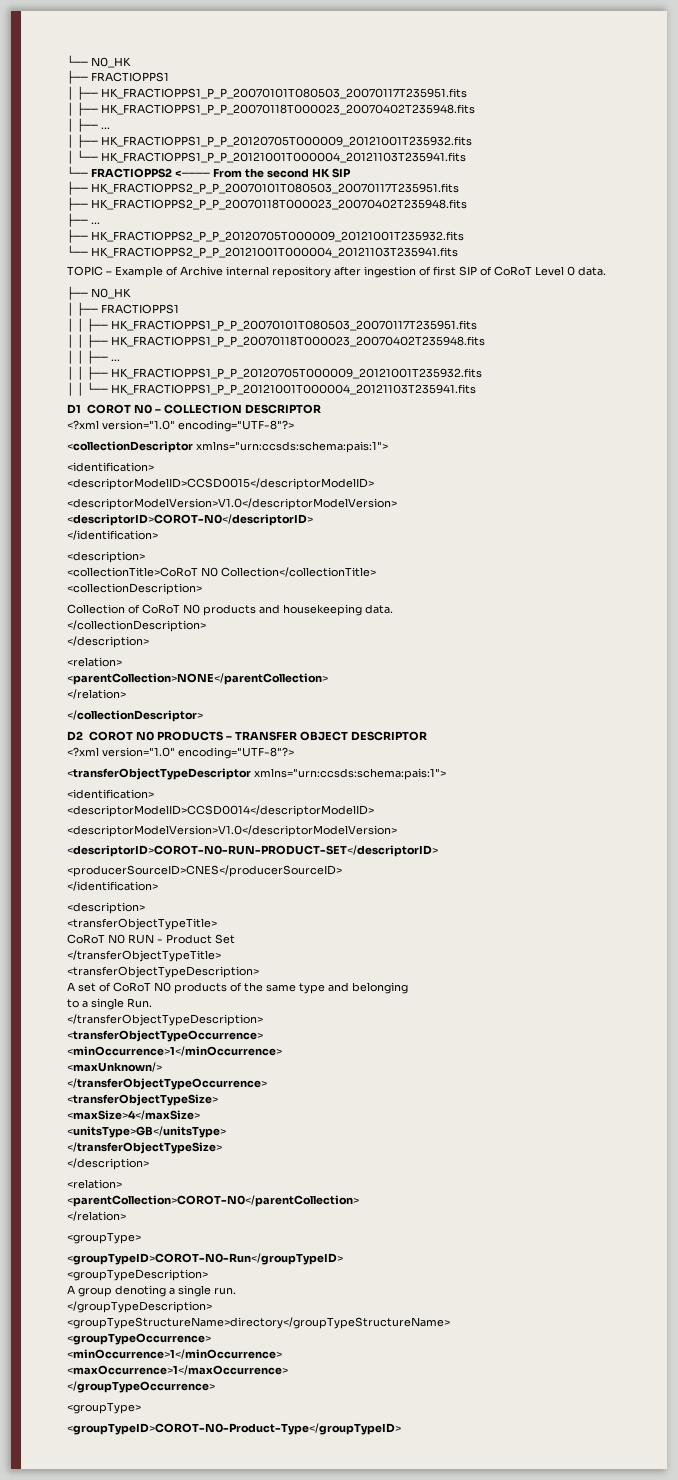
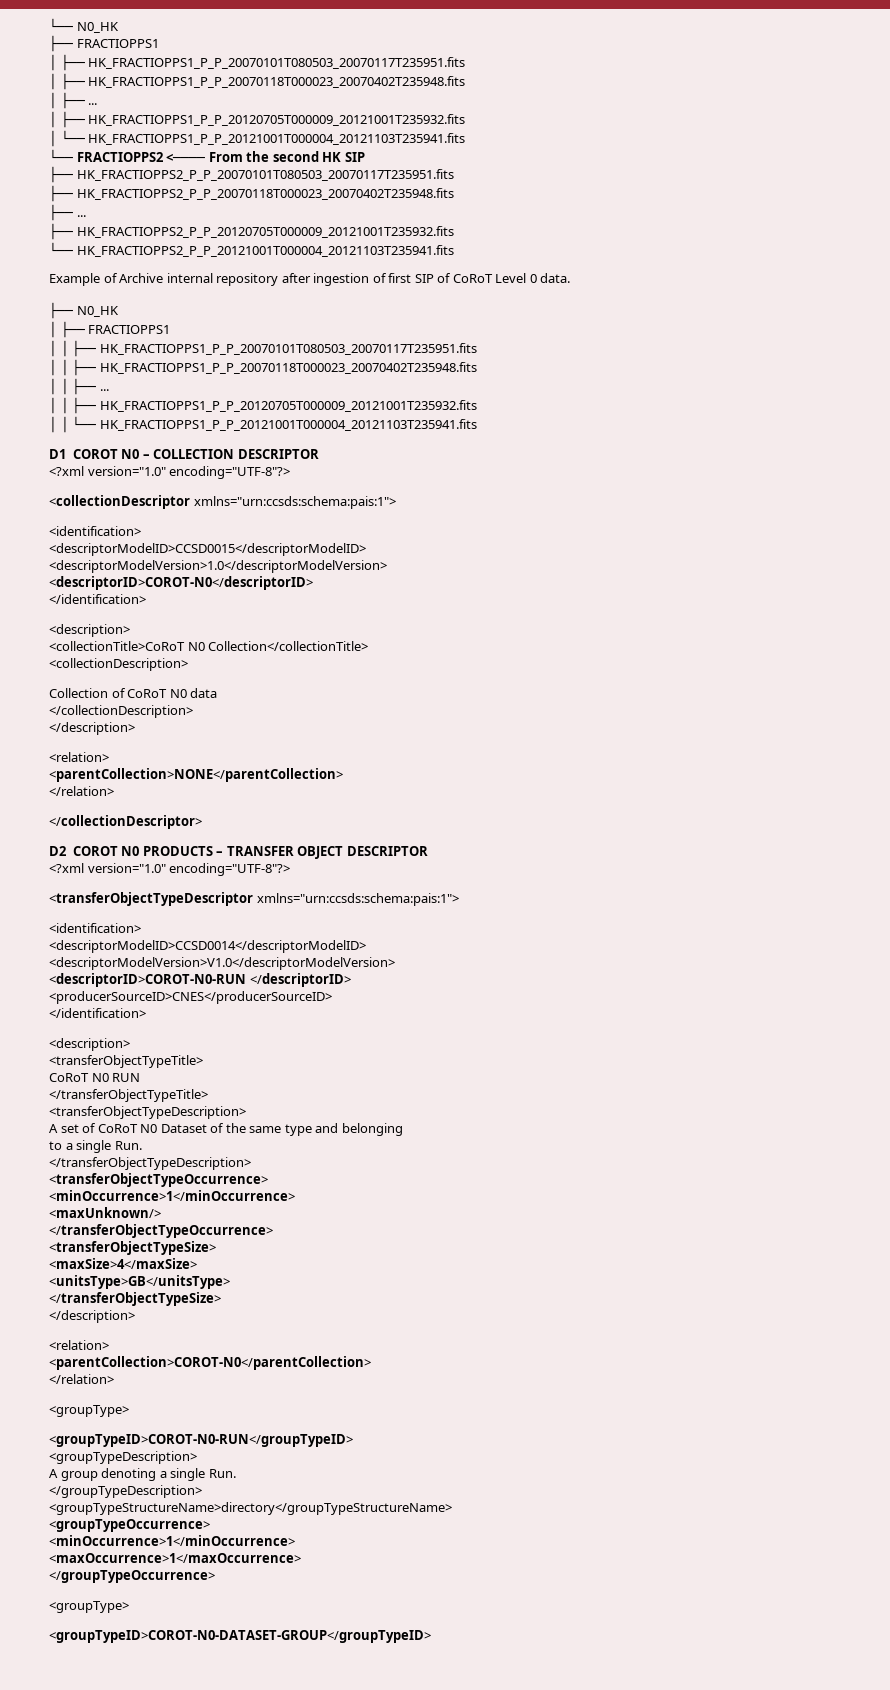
[67,266,112,276] TOPIC – -> (454, 251) none
[67,498,397,510] <descriptorModelVersion>V1.0</descriptorModelVersion> -> [49,560,387,573] <descriptorModelVersion>1.0</descriptorModelVersion>
[203,604,393,616] products and housekeeping data. -> [190,688,218,698] data
[67,845,438,857] <descriptorID>COROT-N0-RUN-PRODUCT-SET</descriptorID> -> [49,973,351,987] <descriptorID>COROT-N0-RUN </descriptorID>
[157,934,235,944] - Product Set -> (141, 1077) none
[174,982,227,994] products -> [160,1124,207,1133] Dataset
[67,1253,343,1265] <groupTypeID>COROT-N0-Run</groupTypeID> -> [49,1434,353,1447] <groupTypeID>COROT-N0-RUN</groupTypeID>
[214,1287,236,1295] run. -> [208,1469,236,1478] Run.
[67,1423,401,1435] <groupTypeID>COROT-N0-Product-Type</groupTypeID> -> [49,1630,431,1643] <groupTypeID>COROT-N0-DATASET-GROUP</groupTypeID>

